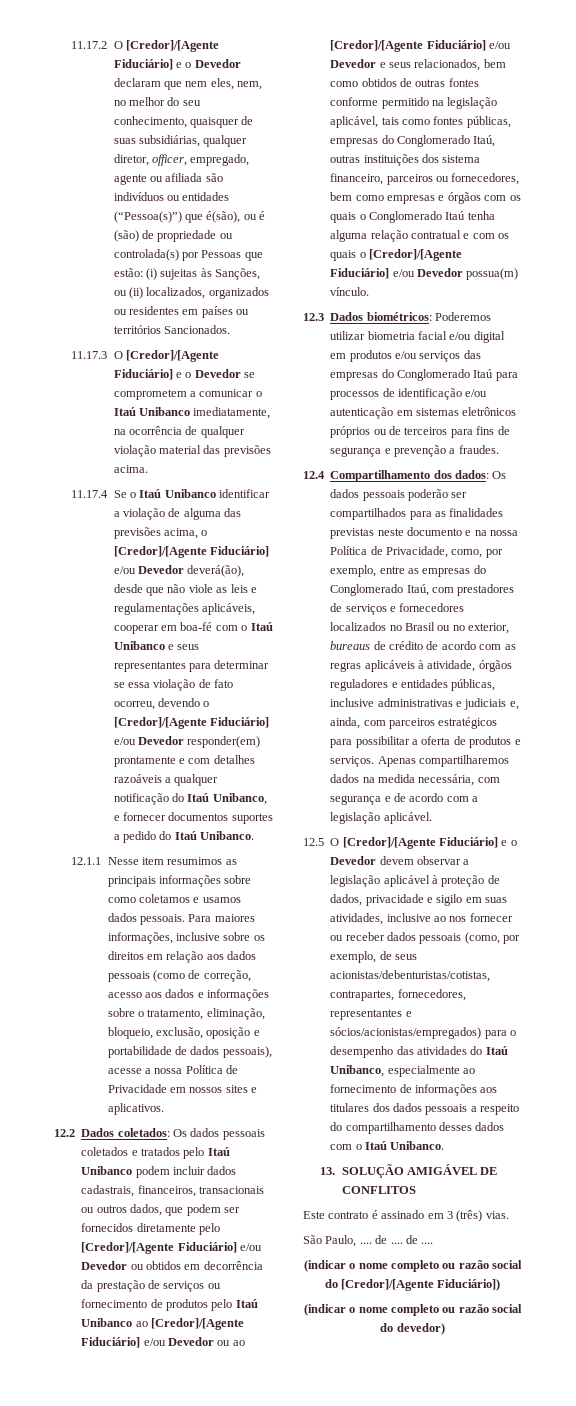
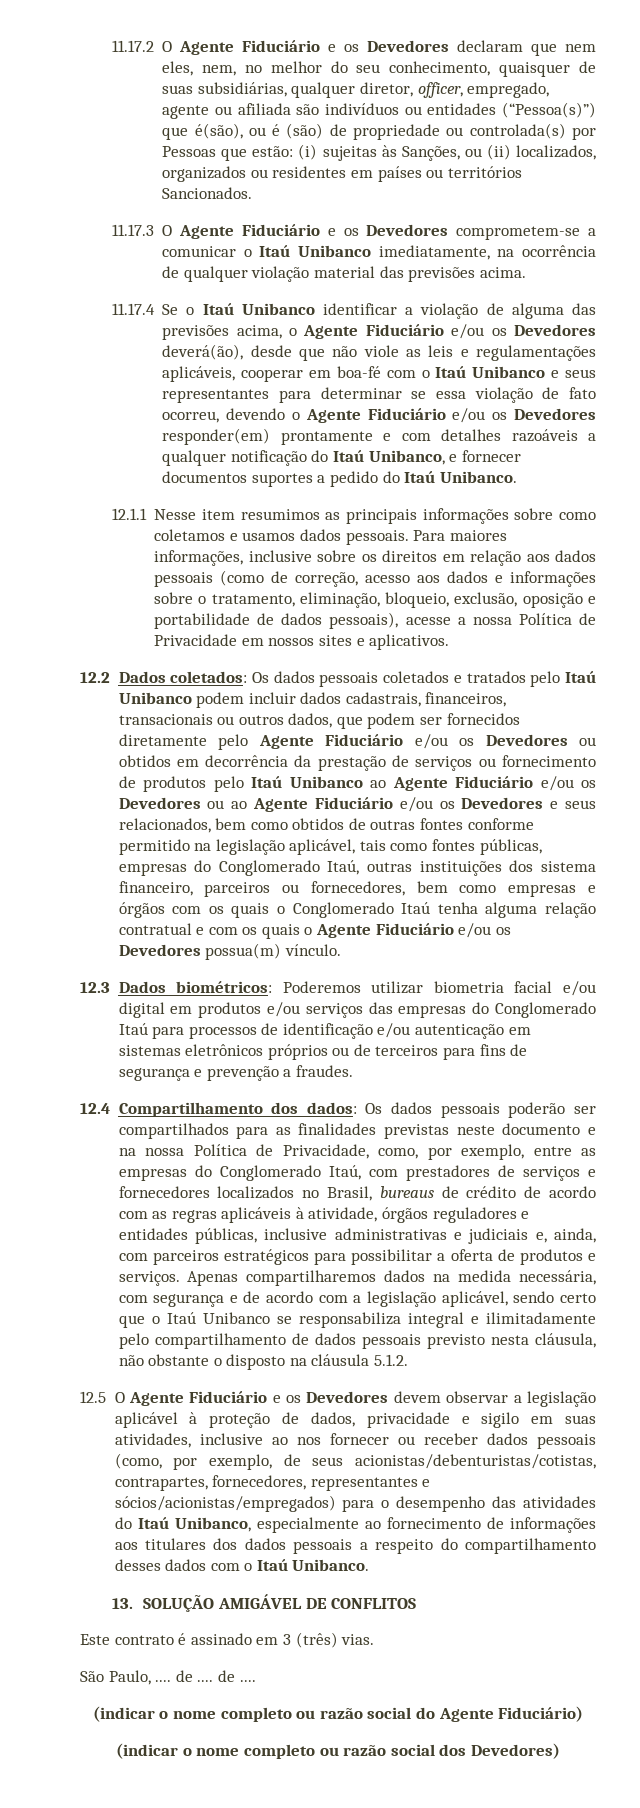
[125,40,219,52] [113,59,241,70] [Credor]/[Agente Fiduciário] e o Devedor -> [179,40,450,55] Agente Fiduciário e os Devedores
[125,350,219,362] [113,369,256,380] [113,389,187,400] [Credor]/[Agente Fiduciário] e o Devedor se comprometem -> [179,224,581,240] Agente Fiduciário e os Devedores comprometem-se
[113,546,269,558] [113,565,184,574] [Credor]/[Agente Fiduciário] e/ou Devedor -> [303,324,596,339] Agente Fiduciário e/ou os Devedores
[113,717,269,729] [113,736,184,745] [Credor]/[Agente Fiduciário] e/ou Devedor -> [305,408,596,423] Agente Fiduciário e/ou os Devedores
[81,1242,262,1254] [81,1261,128,1270] [Credor]/[Agente Fiduciário] e/ou Devedor -> [258,734,568,749] Agente Fiduciário e/ou os Devedores
[151,1318,244,1330] [81,1337,245,1348] [330,40,511,52] [330,59,377,68] [Credor]/[Agente Fiduciário] e/ou Devedor ou ao [Credor]/[Agente Fiduciário] e/ou Devedor -> [392,776,596,791] [118,797,544,812] Agente Fiduciário e/ou os Devedores ou ao Agente Fiduciário e/ou os Devedores
[369,249,462,261] [330,268,463,279] [Credor]/[Agente Fiduciário] e/ou Devedor -> [316,923,511,938] [118,944,201,956] Agente Fiduciário e/ou os Devedores
[405,622,510,634] Brasil ou no exterior, -> [326,1186,372,1201] Brasil,
[383,812,432,824] [303,837,517,849] [330,856,377,865] aplicável. // 12.5 O [Credor]/[Agente Fiduciário] e o Devedor -> [441,1291,596,1307] [118,1312,596,1328] [118,1333,596,1349] [118,1354,409,1370] [80,1391,389,1406] aplicável, sendo certo que o Itaú Unibanco se responsabiliza integral e ilimitadamente pelo compartilhamento de dados pessoais previsto nesta cláusula, não obstante o disposto na cláusula 5.1.2. // 12.5 O Agente Fiduciário e os Devedores
[341,1279,501,1291] [303,1304,523,1316] [380,1323,445,1335] [Credor]/[Agente Fiduciário]) // (indicar o nome completo ou razão social do devedor) -> [438,1706,584,1722] [116,1743,560,1759] Agente Fiduciário) // (indicar o nome completo ou razão social dos Devedores)

